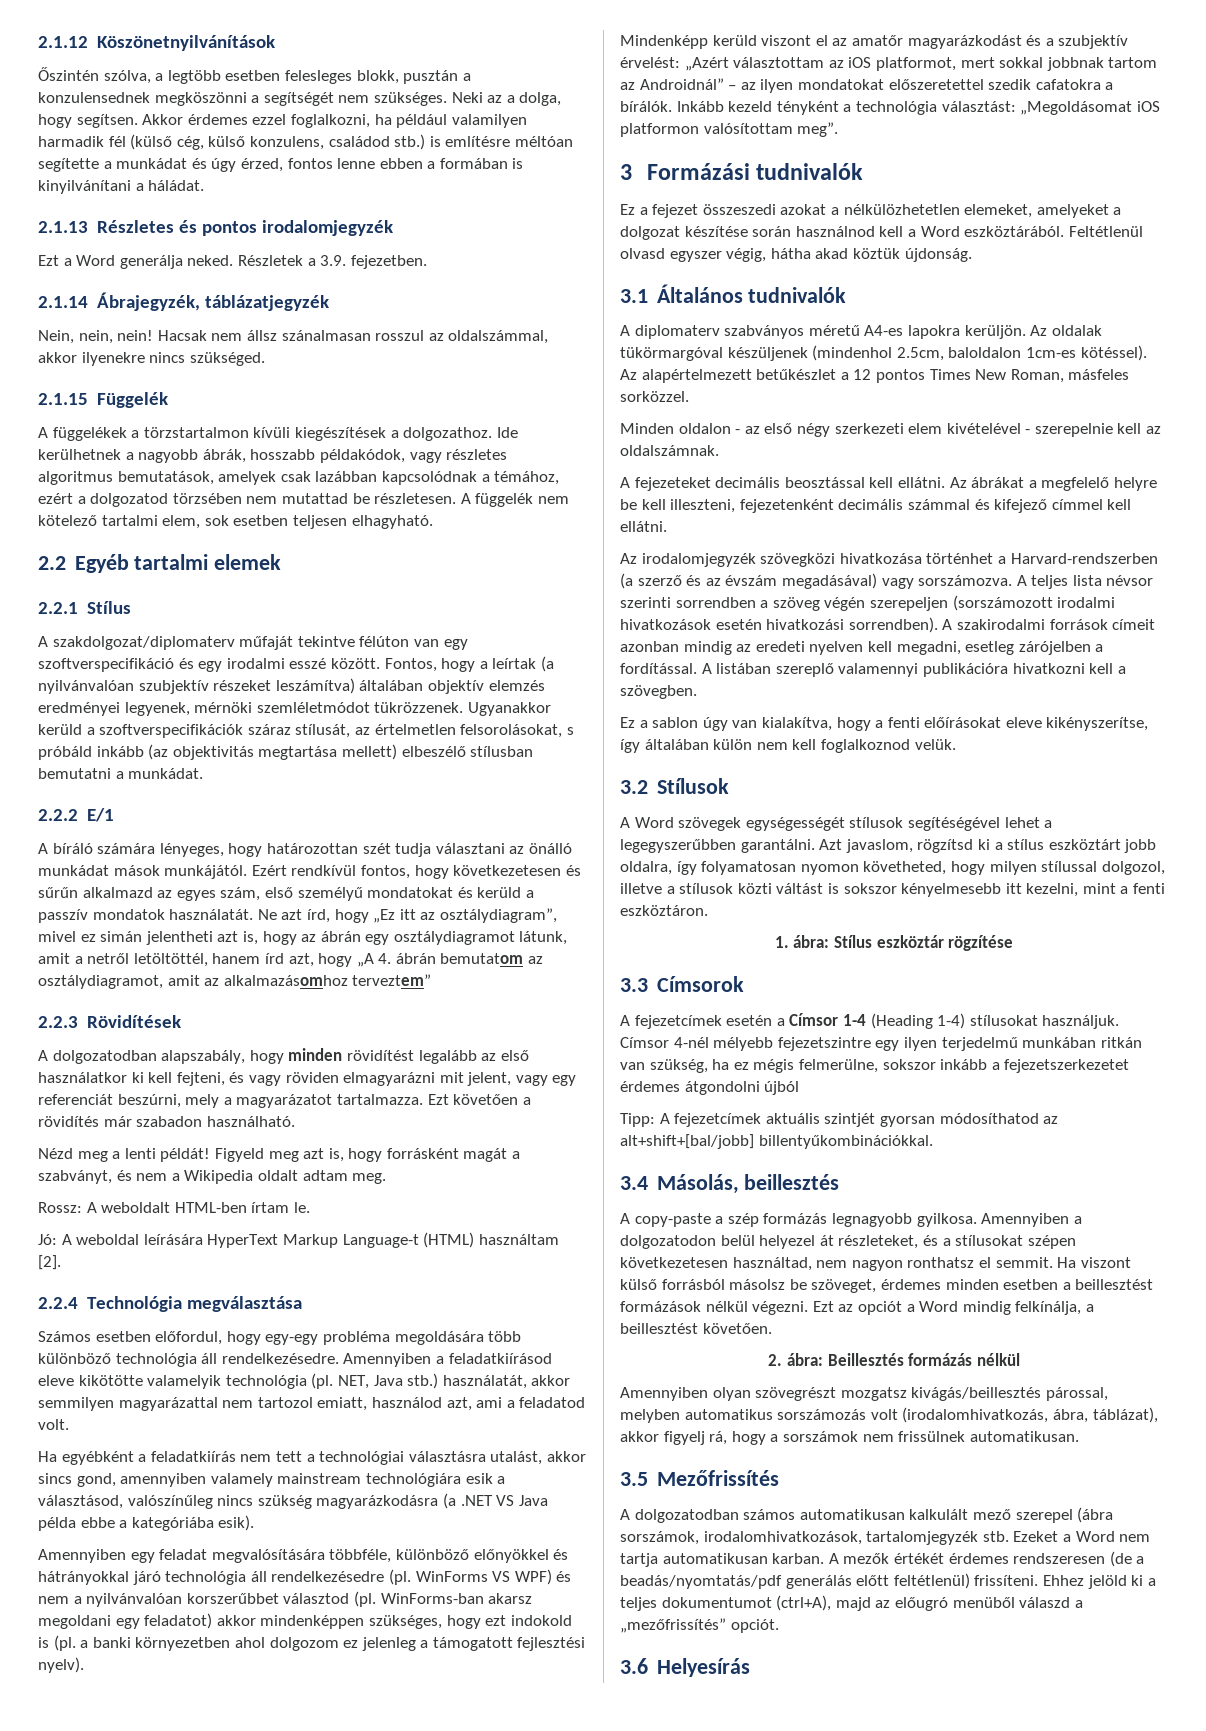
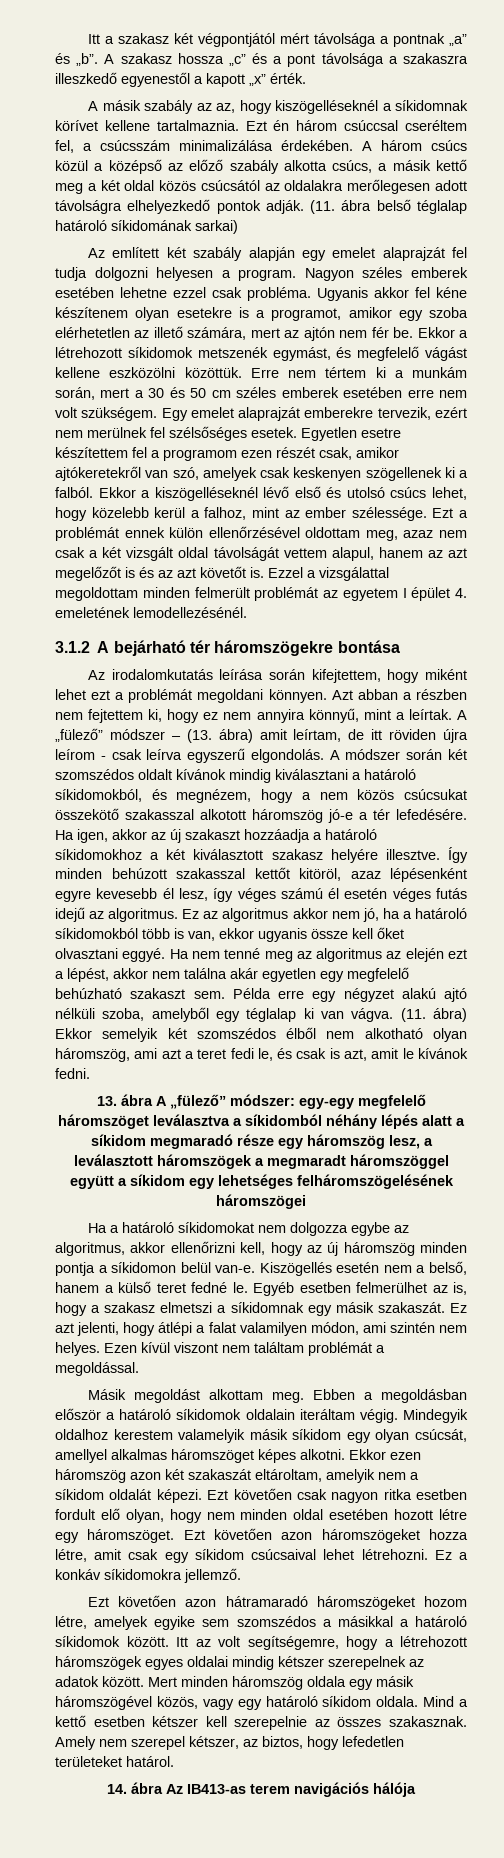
[38,35,275,51] [38,67,471,84] [38,92,562,106] [38,114,527,128] [38,134,573,150] [38,158,524,172] [38,180,205,194] [38,220,393,236] [38,255,427,269] [38,292,329,311] [38,330,549,344] [38,352,265,366] [38,392,168,408] [38,427,518,441] [38,449,508,463] [38,471,560,485] [38,493,569,507] [38,515,433,529] [38,554,282,573] [38,601,131,614] [38,636,468,650] [38,656,554,672] [38,678,545,694] [38,702,551,716] [38,724,574,738] [38,744,534,760] [38,768,204,779] [38,808,114,822] [38,843,572,857] [38,865,581,879] [38,887,534,901] [38,908,557,923] [38,931,568,945] [38,953,544,967] [38,974,432,989] [38,1015,181,1028] [38,1048,529,1064] [38,1072,577,1086] [38,1094,531,1108] [38,1116,295,1127] [38,1148,521,1162] [38,1170,387,1184] [38,1202,310,1213] [38,1232,559,1248] [38,1255,61,1270] [38,1296,302,1312] [38,1331,522,1345] [38,1353,552,1367] [38,1373,571,1389] [38,1397,586,1411] [38,1419,69,1430] [38,1451,586,1465] [38,1473,506,1487] [38,1493,548,1509] [38,1515,255,1531] [38,1549,569,1563] [38,1569,572,1585] [38,1591,533,1607] [38,1613,572,1629] [38,1635,586,1651] [38,1657,84,1673] [620,35,1129,49] [620,57,1158,71] [620,78,1114,93] [620,101,1160,115] [620,122,839,137] [620,163,864,180] [620,204,1122,218] [620,226,1143,240] [620,248,972,262] [620,284,847,303] [620,325,1102,339] [620,345,1147,361] [620,369,1130,383] [620,391,689,402] [620,423,1162,437] [620,445,719,456] [620,477,1157,491] [620,499,1132,513] [620,521,667,532] [620,553,1158,567] [620,573,1154,589] [620,595,1116,611] [620,617,1156,633] [620,641,1104,655] [620,663,1126,677] [620,685,697,699] [620,717,1149,731] [620,739,956,753] [620,778,729,794] [620,817,1053,831] [620,839,1157,853] [620,861,1165,875] [620,883,1166,897] [620,905,708,916] [774,935,1014,951] [620,976,744,992] [620,1013,1120,1029] [620,1037,1142,1051] [620,1059,1130,1073] [620,1081,800,1095] [620,1113,1059,1127] [620,1134,933,1149] [620,1174,840,1194] [620,1213,1082,1227] [620,1235,1076,1249] [620,1257,1131,1271] [620,1279,1154,1293] [620,1301,1094,1315] [620,1323,772,1334] [768,1353,1020,1366] [620,1387,1108,1401] [620,1407,1158,1423] [620,1431,1079,1445] [620,1470,779,1486] [620,1507,1114,1523] [620,1531,1151,1545] [620,1551,1145,1567] [620,1573,1156,1589] [620,1595,1083,1611] [620,1618,779,1633] [620,1658,750,1677] 2.1.12 Köszönetnyilvánítások // Őszintén szólva, a legtöbb esetben felesleges blokk, pusztán a konzulensednek megköszönni a segítségét nem szükséges. Neki az a dolga, hogy segítsen. Akkor érdemes ezzel foglalkozni, ha például valamilyen harmadik fél (külső cég, külső konzulens, családod stb.) is említésre méltóan segítette a munkádat és úgy érzed, fontos lenne ebben a formában is kinyilvánítani a háládat. // 2.1.13 Részletes és pontos irodalomjegyzék // Ezt a Word generálja neked. Részletek a 3.9. fejezetben. // 2.1.14 Ábrajegyzék, táblázatjegyzék // Nein, nein, nein! Hacsak nem állsz szánalmasan rosszul az oldalszámmal, akkor ilyenekre nincs szükséged. // 2.1.15 Függelék // A függelékek a törzstartalmon kívüli kiegészítések a dolgozathoz. Ide kerülhetnek a nagyobb ábrák, hosszabb példakódok, vagy részletes algoritmus bemutatások, amelyek csak lazábban kapcsolódnak a témához, ezért a dolgozatod törzsében nem mutattad be részletesen. A függelék nem kötelező tartalmi elem, sok esetben teljesen elhagyható. // 2.2 Egyéb tartalmi elemek // 2.2.1 Stílus // A szakdolgozat/diplomaterv műfaját tekintve félúton van egy szoftverspecifikáció és egy irodalmi esszé között. Fontos, hogy a leírtak (a nyilvánvalóan szubjektív részeket leszámítva) általában objektív elemzés eredményei legyenek, mérnöki szemléletmódot tükrözzenek. Ugyanakkor kerüld a szoftverspecifikációk száraz stílusát, az értelmetlen felsorolásokat, s próbáld inkább (az objektivitás megtartása mellett) elbeszélő stílusban bemutatni a munkádat. // 2.2.2 E/1 // A bíráló számára lényeges, hogy határozottan szét tudja választani az önálló munkádat mások munkájától. Ezért rendkívül fontos, hogy következetesen és sűrűn alkalmazd az egyes szám, első személyű mondatokat és kerüld a passzív mondatok használatát. Ne azt írd, hogy „Ez itt az osztálydiagram”, mivel ez simán jelentheti azt is, hogy az ábrán egy osztálydiagramot látunk, amit a netről letöltöttél, hanem írd azt, hogy „A 4. ábrán bemutatom az osztálydiagramot, amit az alkalmazásomhoz terveztem” // 2.2.3 Rövidítések // A dolgozatodban alapszabály, hogy minden rövidítést legalább az első használatkor ki kell fejteni, és vagy röviden elmagyarázni mit jelent, vagy egy referenciát beszúrni, mely a magyarázatot tartalmazza. Ezt követően a rövidítés már szabadon használható. // Nézd meg a lenti példát! Figyeld meg azt is, hogy forrásként magát a szabványt, és nem a Wikipedia oldalt adtam meg. // Rossz: A weboldalt HTML-ben írtam le. // Jó: A weboldal leírására HyperText Markup Language-t (HTML) használtam [2]. // 2.2.4 Technológia megválasztása // Számos esetben előfordul, hogy egy-egy probléma megoldására több különböző technológia áll rendelkezésedre. Amennyiben a feladatkiírásod eleve kikötötte valamelyik technológia (pl. NET, Java stb.) használatát, akkor semmilyen magyarázattal nem tartozol emiatt, használod azt, ami a feladatod volt. // Ha egyébként a feladatkiírás nem tett a technológiai választásra utalást, akkor sincs gond, amennyiben valamely mainstream technológiára esik a választásod, valószínűleg nincs szükség magyarázkodásra (a .NET VS Java példa ebbe a kategóriába esik). // Amennyiben egy feladat megvalósítására többféle, különböző előnyökkel és hátrányokkal járó technológia áll rendelkezésedre (pl. WinForms VS WPF) és nem a nyilvánvalóan korszerűbbet választod (pl. WinForms-ban akarsz megoldani egy feladatot) akkor mindenképpen szükséges, hogy ezt indokold is (pl. a banki környezetben ahol dolgozom ez jelenleg a támogatott fejlesztési nyelv). // Mindenképp kerüld viszont el az amatőr magyarázkodást és a szubjektív érvelést: „Azért választottam az iOS platformot, mert sokkal jobbnak tartom az Androidnál” – az ilyen mondatokat előszeretettel szedik cafatokra a bírálók. Inkább kezeld tényként a technológia választást: „Megoldásomat iOS platformon valósítottam meg”. // 3 Formázási tudnivalók // Ez a fejezet összeszedi azokat a nélkülözhetetlen elemeket, amelyeket a dolgozat készítése során használnod kell a Word eszköztárából. Feltétlenül olvasd egyszer végig, hátha akad köztük újdonság. // 3.1 Általános tudnivalók // A diplomaterv szabványos méretű A4-es lapokra kerüljön. Az oldalak tükörmargóval készüljenek (mindenhol 2.5cm, baloldalon 1cm-es kötéssel). Az alapértelmezett betűkészlet a 12 pontos Times New Roman, másfeles sorközzel. // Minden oldalon - az első négy szerkezeti elem kivételével - szerepelnie kell az oldalszámnak. // A fejezeteket decimális beosztással kell ellátni. Az ábrákat a megfelelő helyre be kell illeszteni, fejezetenként decimális számmal és kifejező címmel kell ellátni. // Az irodalomjegyzék szövegközi hivatkozása történhet a Harvard-rendszerben (a szerző és az évszám megadásával) vagy sorszámozva. A teljes lista névsor szerinti sorrendben a szöveg végén szerepeljen (sorszámozott irodalmi hivatkozások esetén hivatkozási sorrendben). A szakirodalmi források címeit azonban mindig az eredeti nyelven kell megadni, esetleg zárójelben a fordítással. A listában szereplő valamennyi publikációra hivatkozni kell a szövegben. // Ez a sablon úgy van kialakítva, hogy a fenti előírásokat eleve kikényszerítse, így általában külön nem kell foglalkoznod velük. // 3.2 Stílusok // A Word szövegek egységességét stílusok segítéségével lehet a legegyszerűbben garantálni. Azt javaslom, rögzítsd ki a stílus eszköztárt jobb oldalra, így folyamatosan nyomon követheted, hogy milyen stílussal dolgozol, illetve a stílusok közti váltást is sokszor kényelmesebb itt kezelni, mint a fenti eszköztáron. // 1. ábra: Stílus eszköztár rögzítése // 3.3 Címsorok // A fejezetcímek esetén a Címsor 1-4 (Heading 1-4) stílusokat használjuk. Címsor 4-nél mélyebb fejezetszintre egy ilyen terjedelmű munkában ritkán van szükség, ha ez mégis felmerülne, sokszor inkább a fejezetszerkezetet érdemes átgondolni újból // Tipp: A fejezetcímek aktuális szintjét gyorsan módosíthatod az alt+shift+[bal/jobb] billentyűkombinációkkal. // 3.4 Másolás, beillesztés // A copy-paste a szép formázás legnagyobb gyilkosa. Amennyiben a dolgozatodon belül helyezel át részleteket, és a stílusokat szépen következetesen használtad, nem nagyon ronthatsz el semmit. Ha viszont külső forrásból másolsz be szöveget, érdemes minden esetben a beillesztést formázások nélkül végezni. Ezt az opciót a Word mindig felkínálja, a beillesztést követően. // 2. ábra: Beillesztés formázás nélkül // Amennyiben olyan szövegrészt mozgatsz kivágás/beillesztés párossal, melyben automatikus sorszámozás volt (irodalomhivatkozás, ábra, táblázat), akkor figyelj rá, hogy a sorszámok nem frissülnek automatikusan. // 3.5 Mezőfrissítés // A dolgozatodban számos automatikusan kalkulált mező szerepel (ábra sorszámok, irodalomhivatkozások, tartalomjegyzék stb. Ezeket a Word nem tartja automatikusan karban. A mezők értékét érdemes rendszeresen (de a beadás/nyomtatás/pdf generálás előtt feltétlenül) frissíteni. Ehhez jelöld ki a teljes dokumentumot (ctrl+A), majd az előugró menüből válaszd a „mezőfrissítés” opciót. // 3.6 Helyesírás -> [88,33,467,47] [55,53,469,67] [55,72,306,87] [88,100,469,114] [55,120,467,131] [55,140,467,153] [55,159,468,174] [55,179,467,194] [55,199,467,214] [55,220,238,234] [88,247,468,261] [55,267,468,281] [55,287,467,301] [55,307,468,321] [55,326,468,341] [55,346,467,361] [55,367,467,378] [55,387,467,400] [55,407,467,421] [55,426,401,441] [55,447,399,461] [55,466,468,481] [55,486,467,501] [55,507,468,521] [55,526,467,541] [55,547,468,561] [55,566,389,581] [55,587,467,601] [55,607,247,618] [55,640,400,656] [88,669,468,683] [55,689,467,703] [55,708,467,723] [55,728,468,743] [55,748,467,763] [55,769,416,783] [55,789,468,803] [55,808,467,823] [55,829,377,843] [55,847,469,863] [55,867,467,882] [55,888,468,902] [55,907,467,922] [55,927,404,942] [55,948,468,962] [55,967,409,982] [55,988,467,1002] [55,1007,467,1022] [55,1027,467,1042] [55,1048,469,1062] [55,1068,90,1079] [96,1094,426,1109] [58,1114,465,1129] [90,1134,433,1149] [73,1154,449,1169] [69,1174,454,1189] [216,1194,306,1209] [88,1222,410,1236] [55,1241,467,1256] [55,1261,467,1276] [55,1281,467,1296] [55,1302,467,1316] [55,1322,467,1336] [55,1342,385,1356] [55,1362,139,1376] [88,1389,467,1403] [55,1408,468,1423] [55,1429,467,1443] [55,1449,421,1463] [55,1469,419,1483] [55,1488,467,1503] [55,1508,468,1523] [55,1528,468,1543] [55,1549,469,1563] [55,1568,241,1583] [88,1595,467,1610] [55,1616,467,1630] [55,1636,467,1650] [55,1656,424,1670] [55,1676,414,1690] [55,1696,468,1710] [55,1715,467,1730] [55,1736,404,1750] [55,1756,174,1767] [107,1782,416,1797] Itt a szakasz két végpontjától mért távolsága a pontnak „a” és „b”. A szakasz hossza „c” és a pont távolsága a szakaszra illeszkedő egyenestől a kapott „x” érték. // A másik szabály az az, hogy kiszögelléseknél a síkidomnak körívet kellene tartalmaznia. Ezt én három csúccsal cseréltem fel, a csúcsszám minimalizálása érdekében. A három csúcs közül a középső az előző szabály alkotta csúcs, a másik kettő meg a két oldal közös csúcsától az oldalakra merőlegesen adott távolságra elhelyezkedő pontok adják. (11. ábra belső téglalap határoló síkidomának sarkai) // Az említett két szabály alapján egy emelet alaprajzát fel tudja dolgozni helyesen a program. Nagyon széles emberek esetében lehetne ezzel csak probléma. Ugyanis akkor fel kéne készítenem olyan esetekre is a programot, amikor egy szoba elérhetetlen az illető számára, mert az ajtón nem fér be. Ekkor a létrehozott síkidomok metszenék egymást, és megfelelő vágást kellene eszközölni közöttük. Erre nem tértem ki a munkám során, mert a 30 és 50 cm széles emberek esetében erre nem volt szükségem. Egy emelet alaprajzát emberekre tervezik, ezért nem merülnek fel szélsőséges esetek. Egyetlen esetre készítettem fel a programom ezen részét csak, amikor ajtókeretekről van szó, amelyek csak keskenyen szögellenek ki a falból. Ekkor a kiszögelléseknél lévő első és utolsó csúcs lehet, hogy közelebb kerül a falhoz, mint az ember szélessége. Ezt a problémát ennek külön ellenőrzésével oldottam meg, azaz nem csak a két vizsgált oldal távolságát vettem alapul, hanem az azt megelőzőt is és az azt követőt is. Ezzel a vizsgálattal megoldottam minden felmerült problémát az egyetem I épület 4. emeletének lemodellezésénél. // 3.1.2 A bejárható tér háromszögekre bontása // Az irodalomkutatás leírása során kifejtettem, hogy miként lehet ezt a problémát megoldani könnyen. Azt abban a részben nem fejtettem ki, hogy ez nem annyira könnyű, mint a leírtak. A „fülező” módszer – (13. ábra) amit leírtam, de itt röviden újra leírom - csak leírva egyszerű elgondolás. A módszer során két szomszédos oldalt kívánok mindig kiválasztani a határoló síkidomokból, és megnézem, hogy a nem közös csúcsukat összekötő szakasszal alkotott háromszög jó-e a tér lefedésére. Ha igen, akkor az új szakaszt hozzáadja a határoló síkidomokhoz a két kiválasztott szakasz helyére illesztve. Így minden behúzott szakasszal kettőt kitöröl, azaz lépésenként egyre kevesebb él lesz, így véges számú él esetén véges futás idejű az algoritmus. Ez az algoritmus akkor nem jó, ha a határoló síkidomokból több is van, ekkor ugyanis össze kell őket olvasztani eggyé. Ha nem tenné meg az algoritmus az elején ezt a lépést, akkor nem találna akár egyetlen egy megfelelő behúzható szakaszt sem. Példa erre egy négyzet alakú ajtó nélküli szoba, amelyből egy téglalap ki van vágva. (11. ábra) Ekkor semelyik két szomszédos élből nem alkotható olyan háromszög, ami azt a teret fedi le, és csak is azt, amit le kívánok fedni. // 13. ábra A „fülező” módszer: egy-egy megfelelő háromszöget leválasztva a síkidomból néhány lépés alatt a síkidom megmaradó része egy háromszög lesz, a leválasztott háromszögek a megmaradt háromszöggel együtt a síkidom egy lehetséges felháromszögelésének háromszögei // Ha a határoló síkidomokat nem dolgozza egybe az algoritmus, akkor ellenőrizni kell, hogy az új háromszög minden pontja a síkidomon belül van-e. Kiszögellés esetén nem a belső, hanem a külső teret fedné le. Egyéb esetben felmerülhet az is, hogy a szakasz elmetszi a síkidomnak egy másik szakaszát. Ez azt jelenti, hogy átlépi a falat valamilyen módon, ami szintén nem helyes. Ezen kívül viszont nem találtam problémát a megoldással. // Másik megoldást alkottam meg. Ebben a megoldásban először a határoló síkidomok oldalain iteráltam végig. Mindegyik oldalhoz kerestem valamelyik másik síkidom egy olyan csúcsát, amellyel alkalmas háromszöget képes alkotni. Ekkor ezen háromszög azon két szakaszát eltároltam, amelyik nem a síkidom oldalát képezi. Ezt követően csak nagyon ritka esetben fordult elő olyan, hogy nem minden oldal esetében hozott létre egy háromszöget. Ezt követően azon háromszögeket hozza létre, amit csak egy síkidom csúcsaival lehet létrehozni. Ez a konkáv síkidomokra jellemző. // Ezt követően azon hátramaradó háromszögeket hozom létre, amelyek egyike sem szomszédos a másikkal a határoló síkidomok között. Itt az volt segítségemre, hogy a létrehozott háromszögek egyes oldalai mindig kétszer szerepelnek az adatok között. Mert minden háromszög oldala egy másik háromszögével közös, vagy egy határoló síkidom oldala. Mind a kettő esetben kétszer kell szerepelnie az összes szakasznak. Amely nem szerepel kétszer, az biztos, hogy lefedetlen területeket határol. // 14. ábra Az IB413-as terem navigációs hálója

